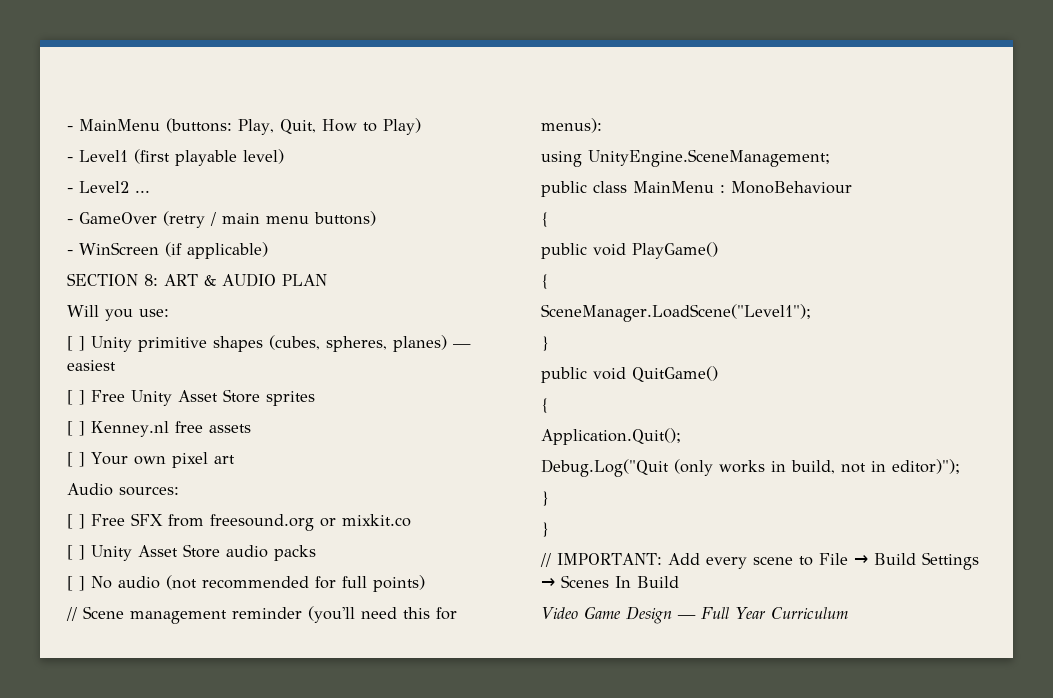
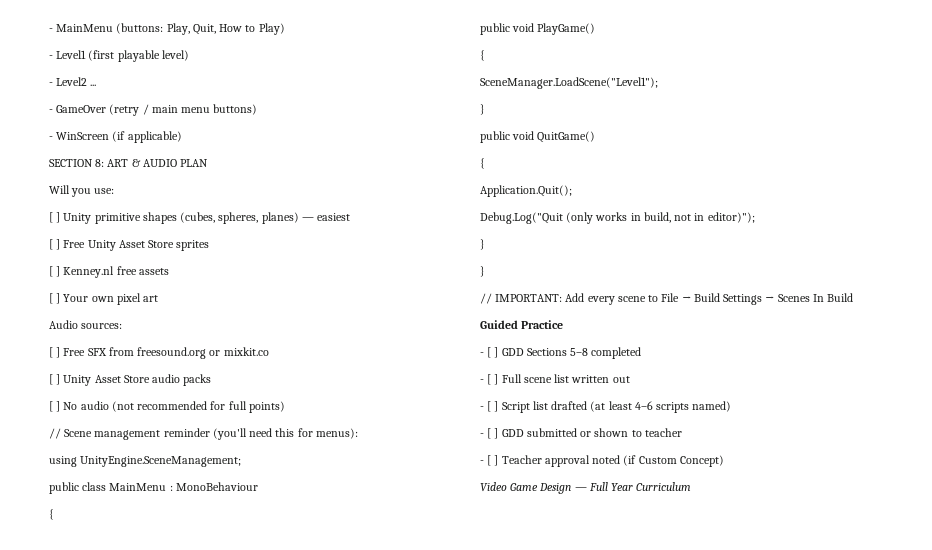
(679, 582) none -> [480,320,564,329] [480,347,642,359] [480,374,630,385] [480,401,732,413] [480,428,682,439] [480,455,724,467] // Guided Practice // - [ ] GDD Sections 5–8 completed // - [ ] Full scene list written out // - [ ] Script list drafted (at least 4–6 scripts named) // - [ ] GDD submitted or shown to teacher // - [ ] Teacher approval noted (if Custom Concept)

